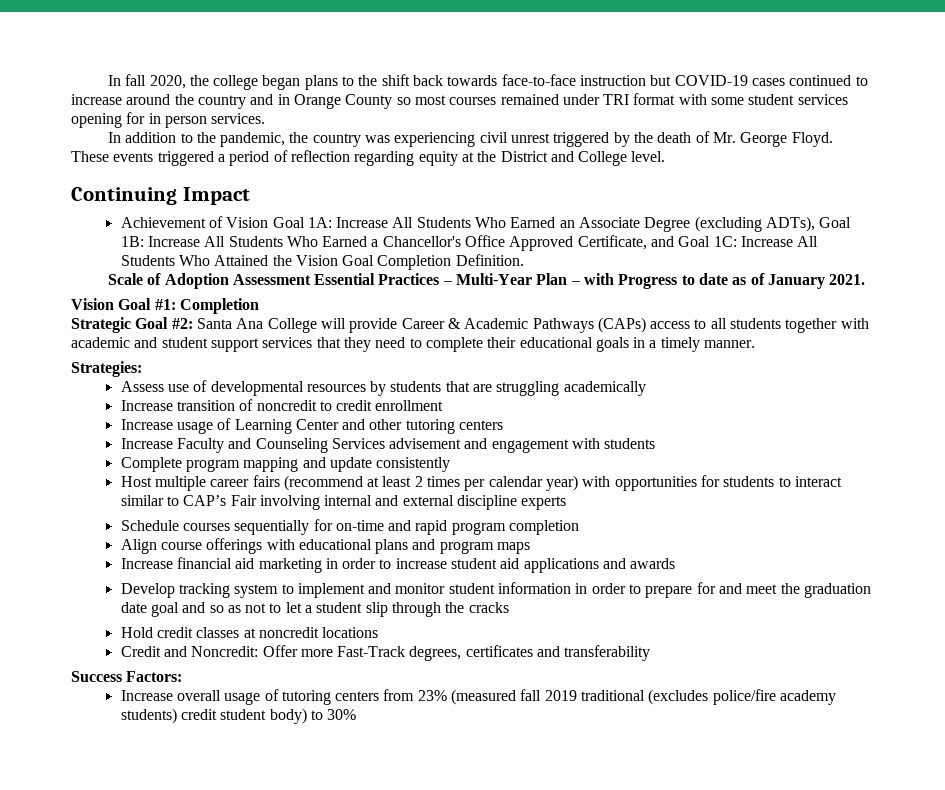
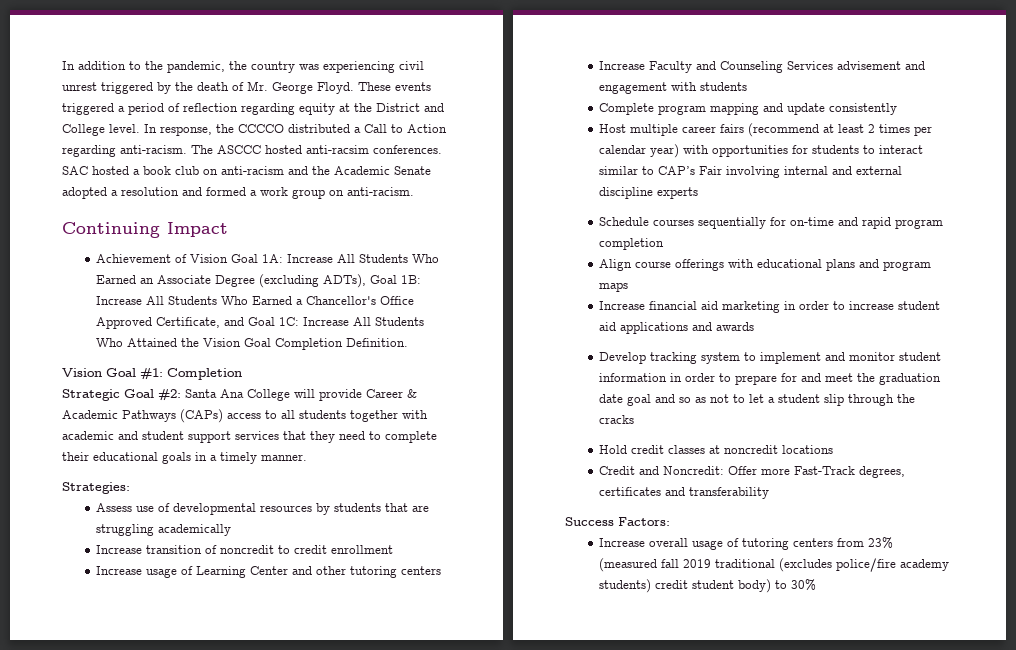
[107,74,868,90] [71,93,848,109] [71,112,266,128] [107,132,121,143] In fall 2020, the college began plans to the shift back towards face-to-face instruction but COVID-19 cases continued to increase around the country and in Orange County so most courses remained under TRI format with some student services opening for in person services. // In -> [62,61,75,70] In
(666, 156) none -> [144,124,447,136] [62,145,442,157] [62,166,431,175] [62,187,414,199] In response, the CCCCO distributed a Call to Action regarding anti-racism. The ASCCC hosted anti-racsim conferences. SAC hosted a book club on anti-racism and the Academic Senate adopted a resolution and formed a work group on anti-racism.
[107,273,866,289] // Scale of Adoption Assessment Essential Practices – Multi-Year Plan – with Progress to date as of January 2021. -> (409, 342) none

